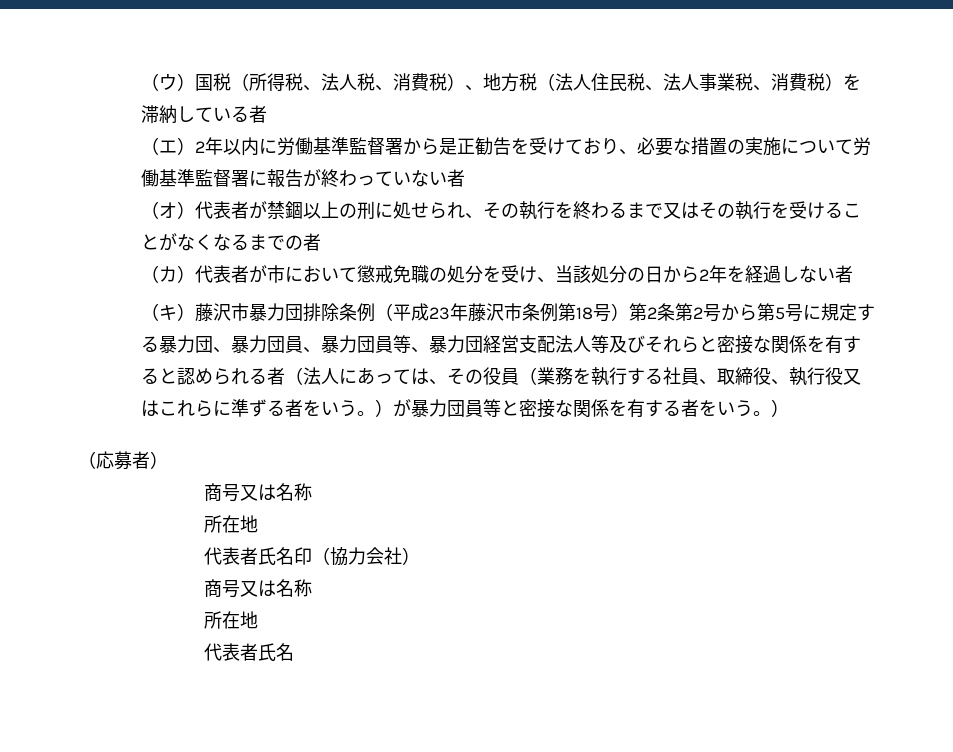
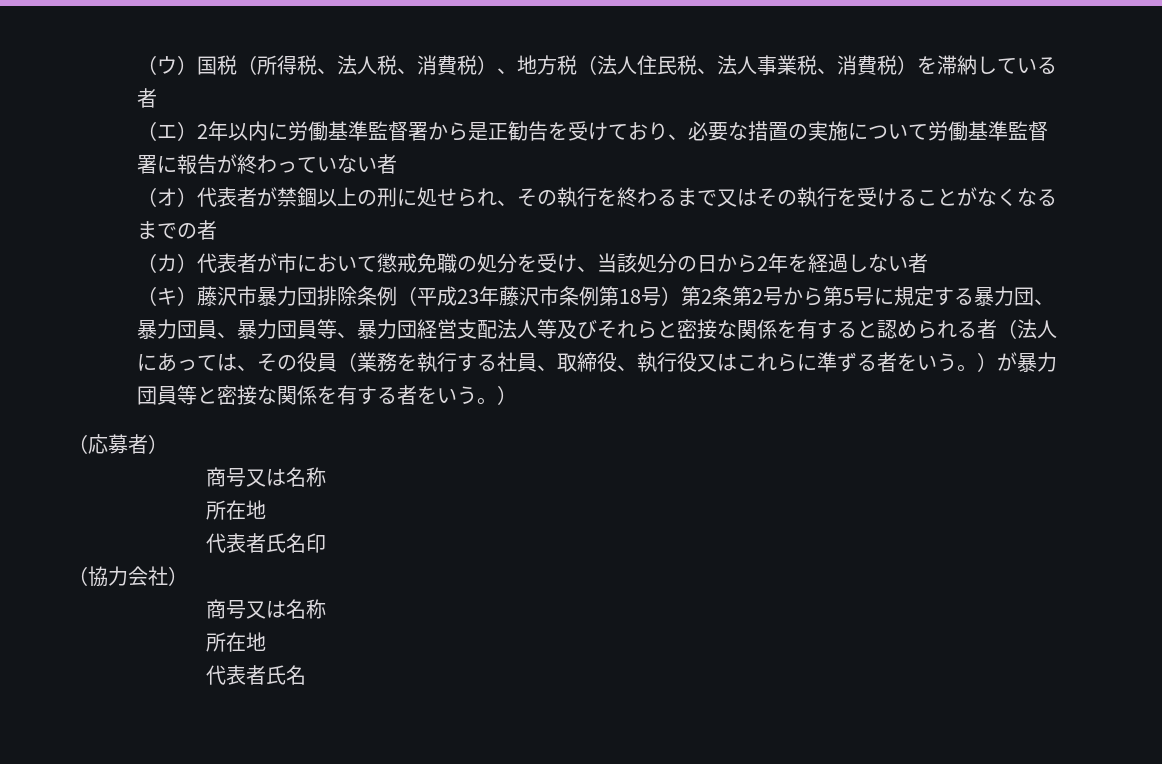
(312, 556) none -> (327, 543) //

